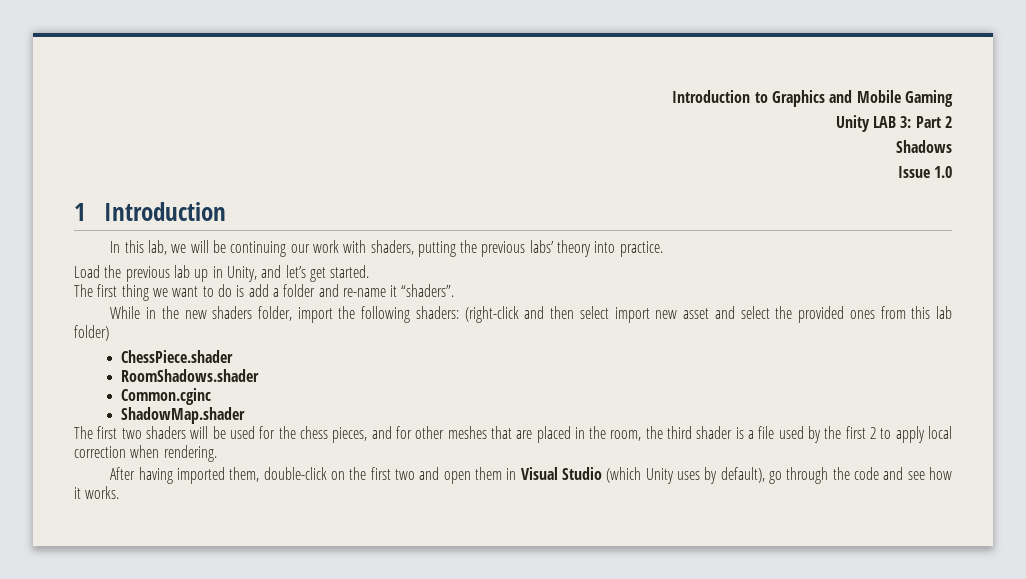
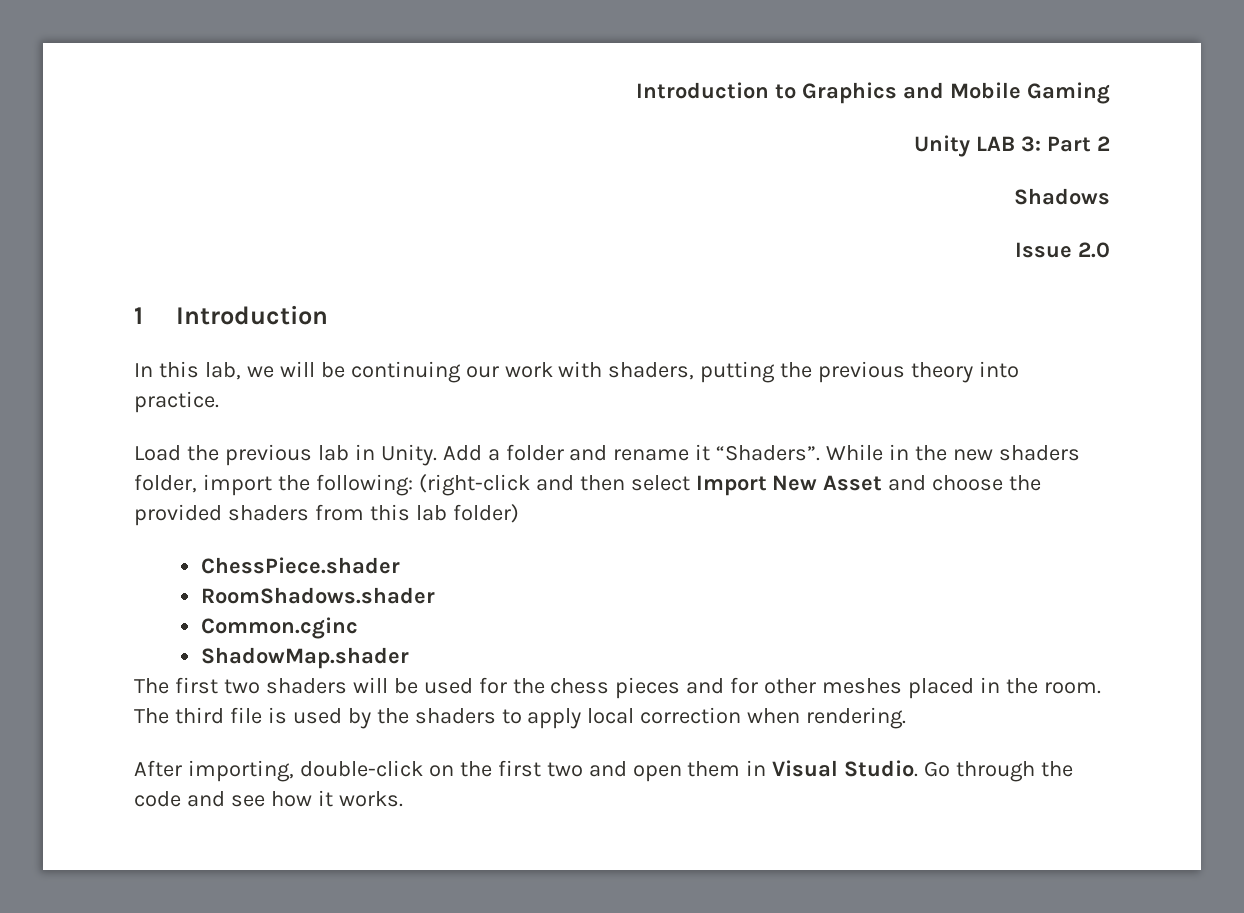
[934,166,952,178] 1.0 -> [1078,242,1110,258] 2.0
[529,240,554,253] labs’ -> (906, 372) none
[194,265,370,282] [74,284,455,301] up in Unity, and let’s get started. // The first thing we want to do is add a folder and re-name it “shaders”. // -> [354,444,821,466] in Unity. Add a folder and rename it “Shaders”.
[361,306,459,323] following shaders: -> [315,474,413,496] following:
[614,306,770,323] import new asset and select -> [695,475,1004,496] Import New Asset and choose
[849,310,875,319] ones -> [227,505,309,521] shaders
[332,427,368,443] pieces, -> [615,677,681,699] pieces
[490,426,533,439] that are -> (903, 686) none
[610,426,775,441] room, the third shader is a file -> [1043,682,1101,694] [134,707,287,724] room. The third file is
[845,426,877,439] first 2 -> [414,708,496,724] shaders
[138,467,260,484] having imported them, -> [187,760,294,782] importing,
[561,467,782,484] Studio (which Unity uses by default), go -> [844,760,951,777] Studio. Go

